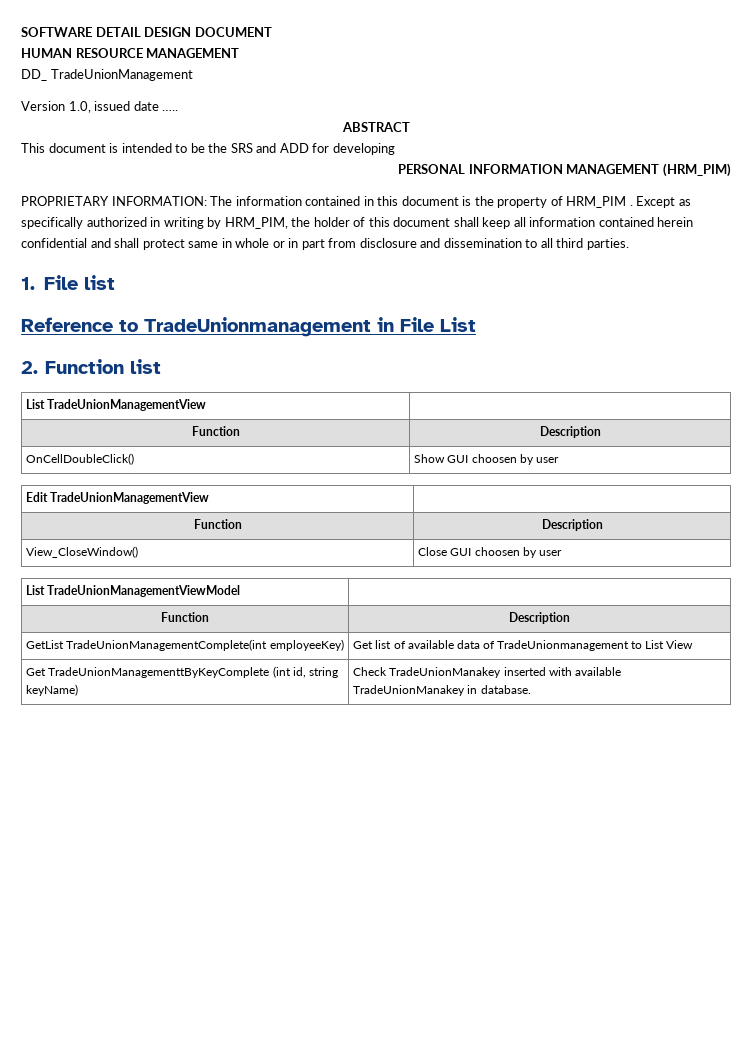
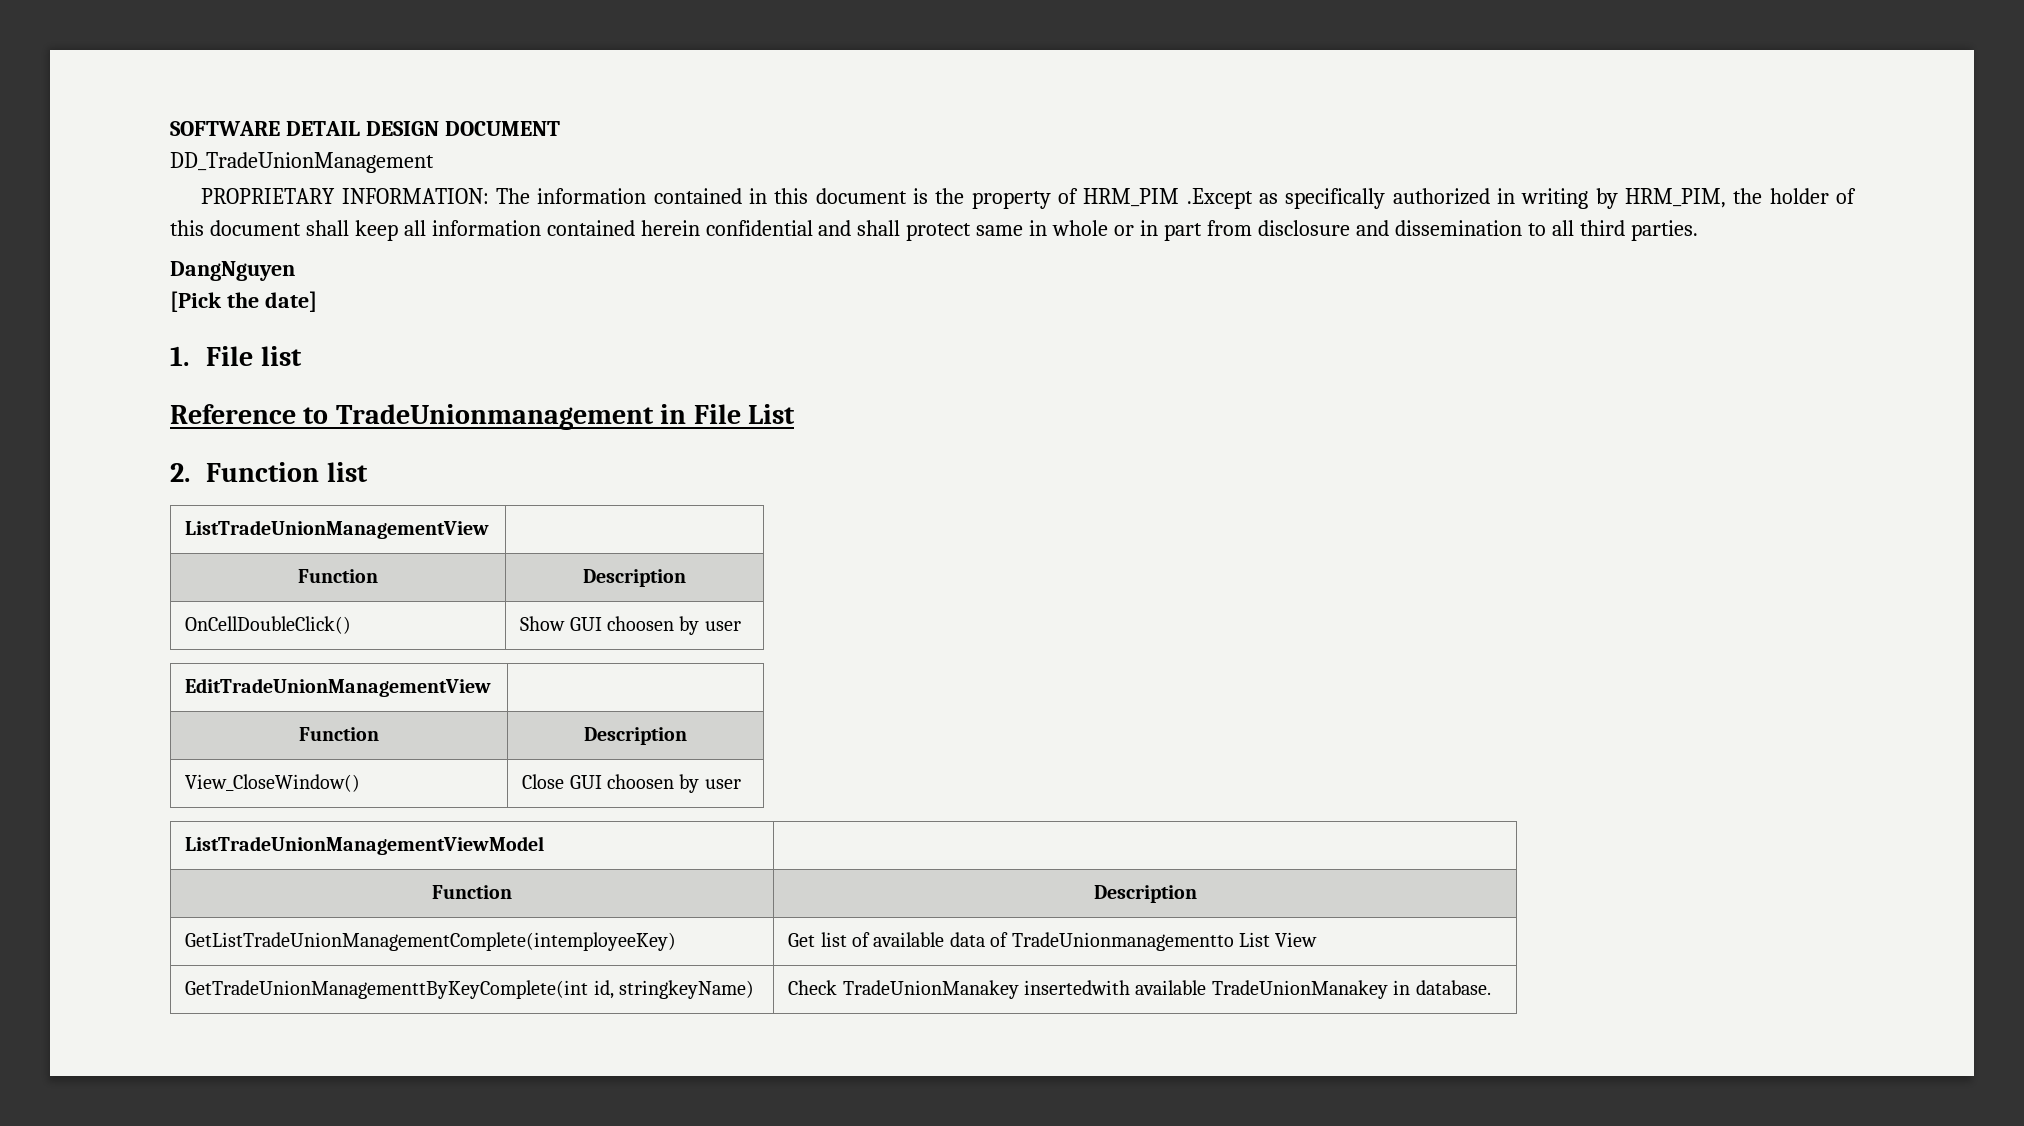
[21,48,240,58] [21,69,193,81] [21,101,179,113] [341,122,410,132] [21,143,395,155] [398,163,731,177] HUMAN RESOURCE MANAGEMENT // DD_ TradeUnionManagement // Version 1.0, issued date ….. // ABSTRACT // This document is intended to be the SRS and ADD for developing // PERSONAL INFORMATION MANAGEMENT (HRM_PIM) -> [170,152,434,173] DD_TradeUnionManagement
[629,196,676,208] . Except -> [1186,188,1253,209] .Except
(629, 244) none -> [170,261,295,281] [170,291,317,312] // DangNguyen // [Pick the date]
[26,399,207,411] List TradeUnionManagementView -> [185,520,490,539] ListTradeUnionManagementView
[26,492,210,504] Edit TradeUnionManagementView -> [185,678,492,697] EditTradeUnionManagementView
[26,585,241,597] [161,612,209,622] [509,612,570,624] [26,639,344,651] List TradeUnionManagementViewModel | // Function | Description // GetList TradeUnionManagementComplete(int employeeKey) -> [185,836,545,855] [432,885,512,899] [1093,885,1197,903] [185,932,677,951] ListTradeUnionManagementViewModel | // Function | Description // GetListTradeUnionManagementComplete(intemployeeKey)
[496,640,643,651] TradeUnionmanagement to -> [1011,932,1234,951] TradeUnionmanagementto
[26,666,338,678] [26,684,79,696] Get TradeUnionManagementtByKeyComplete (int id, string keyName) -> [185,980,755,999] GetTradeUnionManagementtByKeyComplete(int id, stringkeyName)
[503,667,572,676] inserted with -> [1024,980,1131,995] insertedwith

